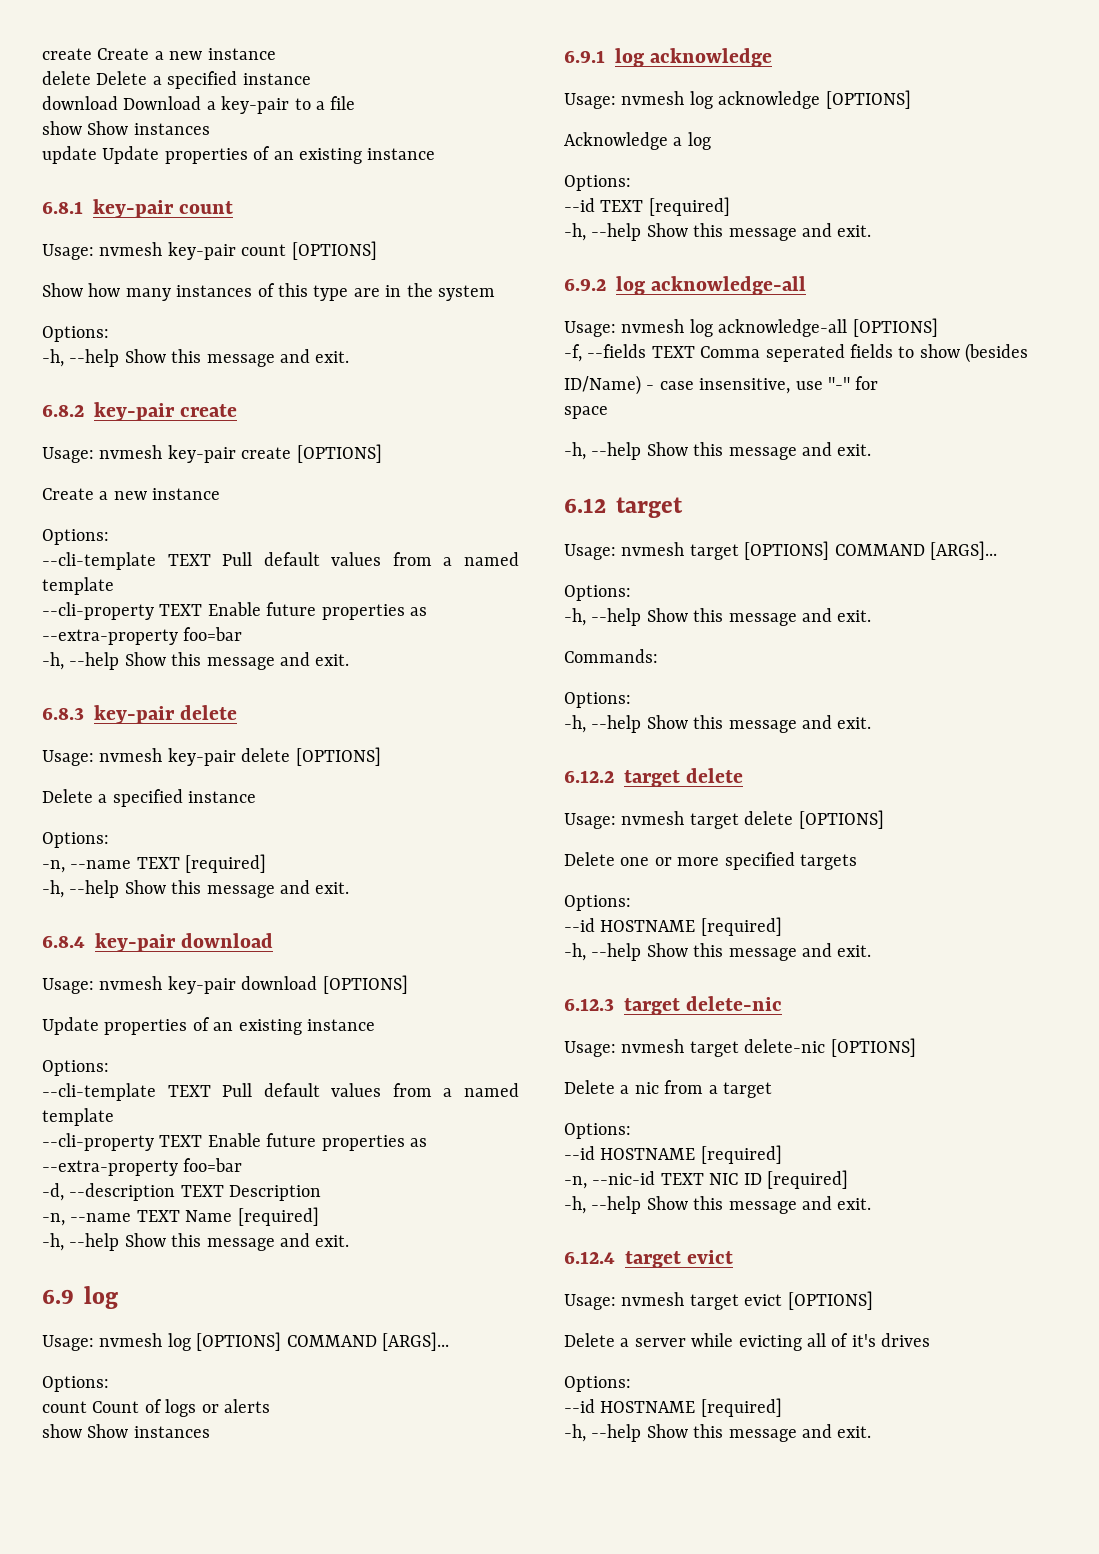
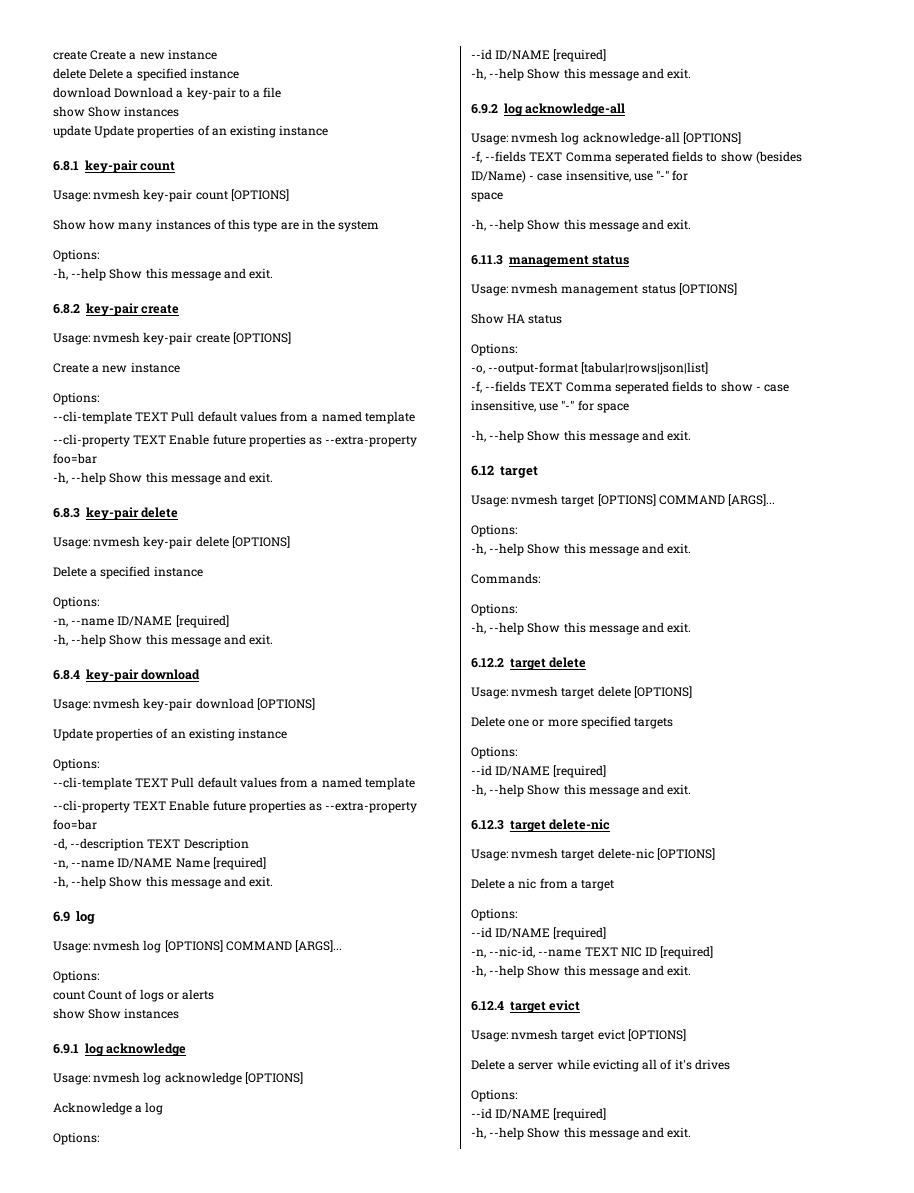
[136,857,180,869] TEXT -> [117,616,173,626] ID/NAME
[136,1210,180,1222] TEXT -> [117,858,173,868] ID/NAME
[600,200,644,212] TEXT -> [495,50,551,60] ID/NAME
(872, 450) none -> [471,255,630,267] [471,283,737,296] [471,313,563,324] [471,343,517,356] [471,362,709,375] [471,381,790,394] [471,400,629,413] [471,430,692,443] // 6.11.3 management status // Usage: nvmesh management status [OPTIONS] // Show HA status // Options: // -o, --output-format [tabular|rows|json|list] // -f, --fields TEXT Comma seperated fields to show - case // insensitive, use "-" for space // -h, --help Show this message and exit.
[600,920,696,932] HOSTNAME -> [495,766,551,776] ID/NAME
[600,1148,696,1160] HOSTNAME -> [495,928,551,938] ID/NAME
[592,1171,656,1185] --nic-id -> [489,946,582,958] --nic-id, --name
[600,1401,696,1413] HOSTNAME -> [495,1109,551,1119] ID/NAME

